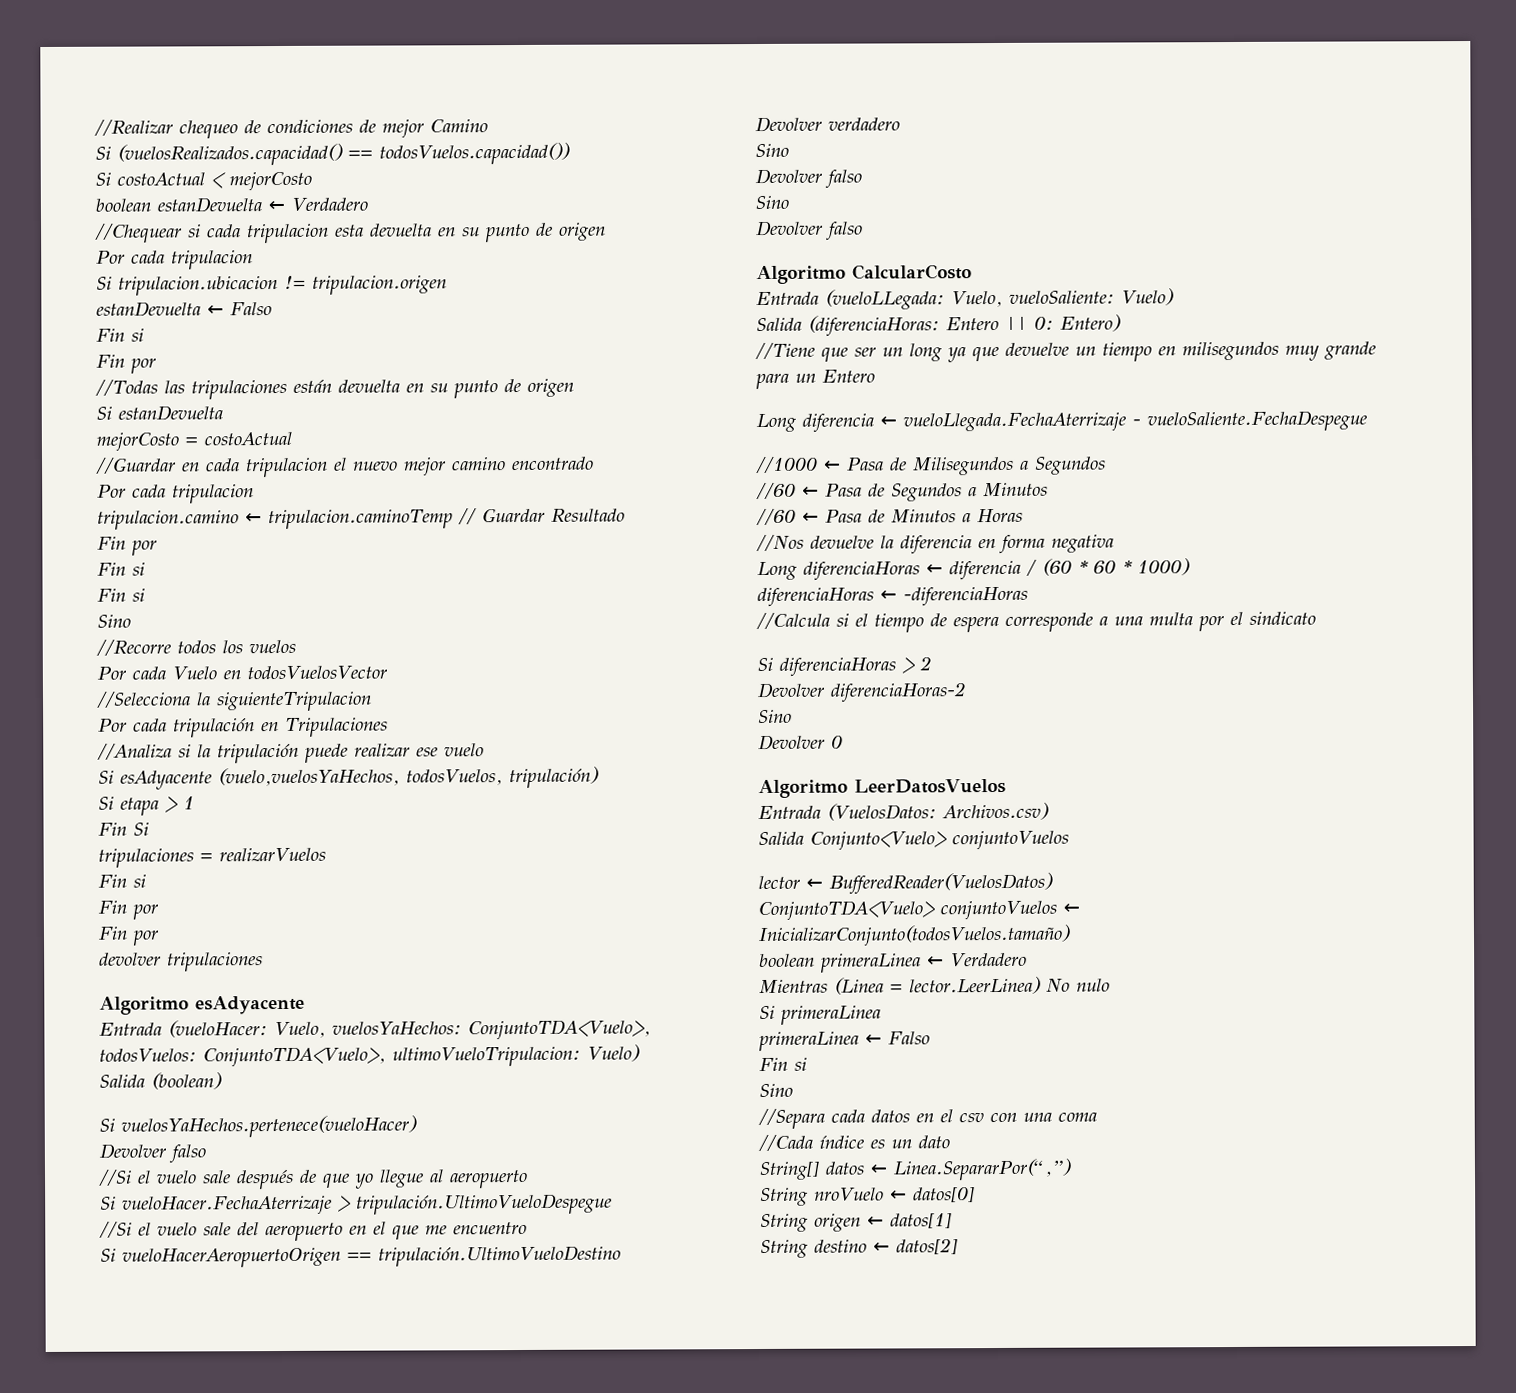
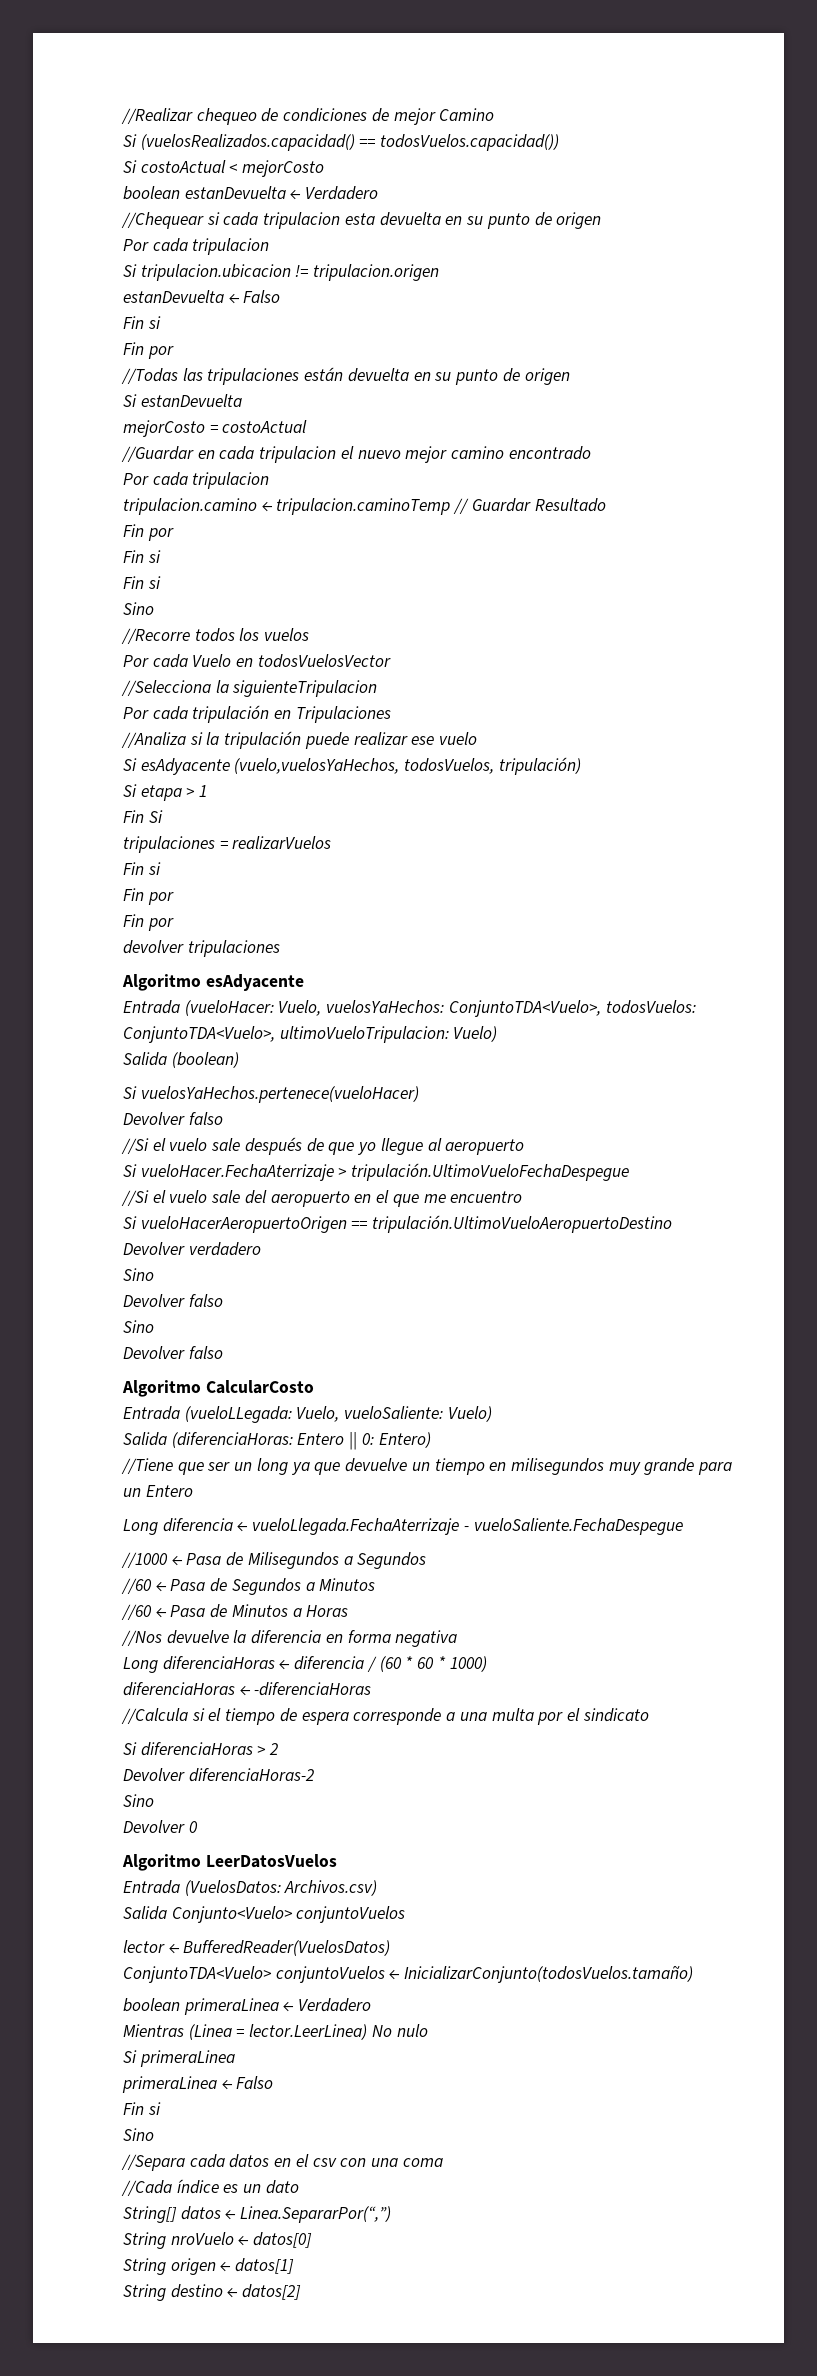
[355,1193,612,1215] tripulación.UltimoVueloDespegue -> [351,1163,630,1181] tripulación.UltimoVueloFechaDespegue
[378,1245,621,1267] tripulación.UltimoVueloDestino -> [372,1215,673,1233] tripulación.UltimoVueloAeropuertoDestino

